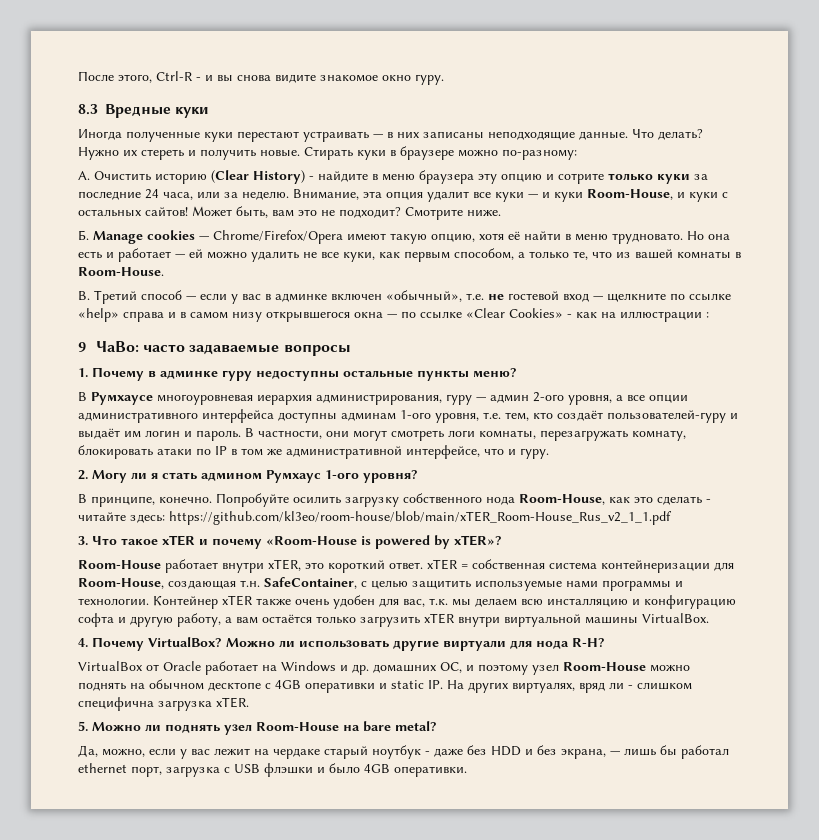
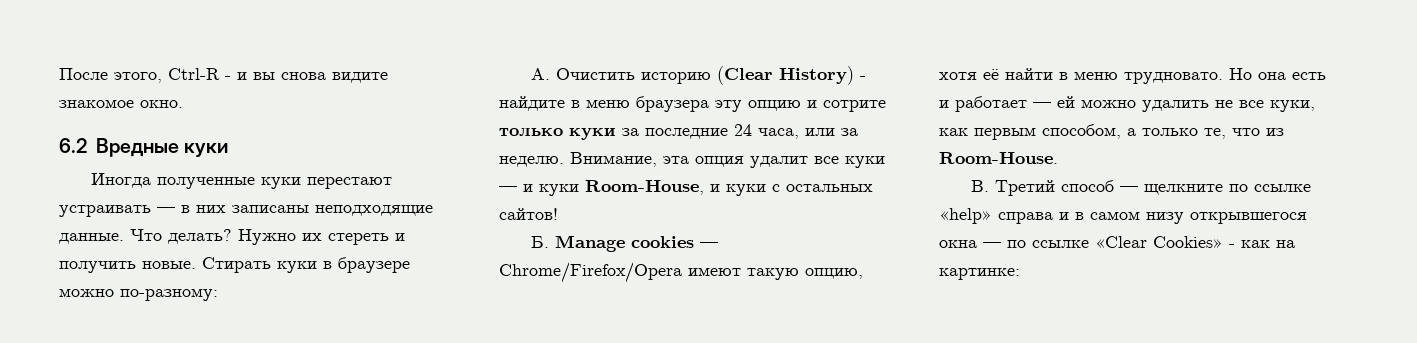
[382,74,444,85] [78,104,98,115] окно гуру. // 8.3 -> [140,100,183,108] [59,138,87,153] окно. // 6.2
[192,206,501,220] Может быть, вам это не подходит? Смотрите ниже. -> (558, 214) none
[635,249,741,259] вашей комнаты в -> (1284, 132) none
[200,290,603,304] если у вас в админке включен «обычный», т.е. не гостевой вход — -> (1138, 189) none
[620,311,709,322] [78,341,351,356] [78,367,517,381] [78,392,688,405] [78,409,738,423] [78,428,686,441] [78,445,549,459] [78,470,418,483] [78,493,711,507] [78,511,672,525] [78,535,502,549] [78,559,734,573] [78,577,683,591] [78,595,736,609] [78,613,709,627] [78,637,605,651] [78,661,690,675] [78,679,692,693] [78,697,249,711] [78,721,437,735] [78,745,729,759] [78,763,467,777] иллюстрации : // 9 ЧаВо: часто задаваемые вопросы // 1. Почему в админке гуру недоступны остальные пункты меню? // В Румхаусе многоуровневая иерархия администрирования, гуру — админ 2-ого уровня, а все опции административного интерфейса доступны админам 1-ого уровня, т.е. тем, кто создаёт пользователей-гуру и выдаёт им логин и пароль. В частности, они могут смотреть логи комнаты, перезагружать комнату, блокировать атаки по IP в том же административной интерфейсе, что и гуру. // 2. Могу ли я стать админом Румхаус 1-ого уровня? // В принципе, конечно. Попробуйте осилить загрузку собственного нода Room-House, как это сделать - читайте здесь: https://github.com/kl3eo/room-house/blob/main/xTER_Room-House_Rus_v2_1_1.pdf // 3. Что такое xTER и почему «Room-House is powered by xTER»? // Room-House работает внутри xTER, это короткий ответ. xTER = собственная система контейнеризации для Room-House, создающая т.н. SafeContainer, с целью защитить используемые нами программы и технологии. Контейнер xTER также очень удобен для вас, т.к. мы делаем всю инсталляцию и конфигурацию софта и другую работу, а вам остаётся только загрузить xTER внутри виртуальной машины VirtualBox. // 4. Почему VirtualBox? Можно ли использовать другие виртуали для нода R-H? // VirtualBox от Oracle работает на Windows и др. домашних ОС, и поэтому узел Room-House можно поднять на обычном десктопе с 4GB оперативки и static IP. На других виртуалях, вряд ли - слишком специфична загрузка xTER. // 5. Можно ли поднять узел Room-House на bare metal? // Да, можно, если у вас лежит на чердаке старый ноутбук - даже без HDD и без экрана, — лишь бы работал ethernet порт, загрузка с USB флэшки и было 4GB оперативки. -> [939,268,1020,280] картинке:

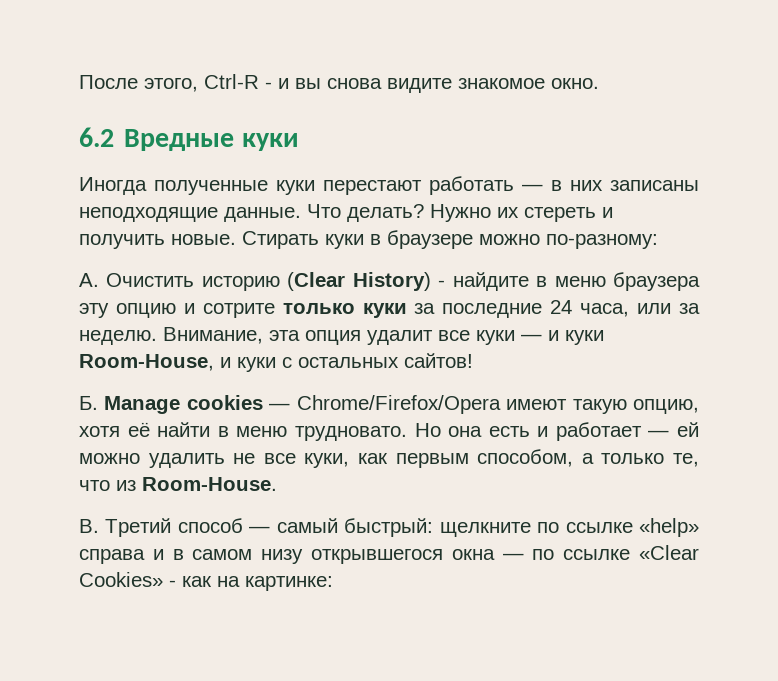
[59,205,151,217] устраивать -> [429,176,514,195] работать
(1138, 189) none -> [276,518,434,537] самый быстрый:

